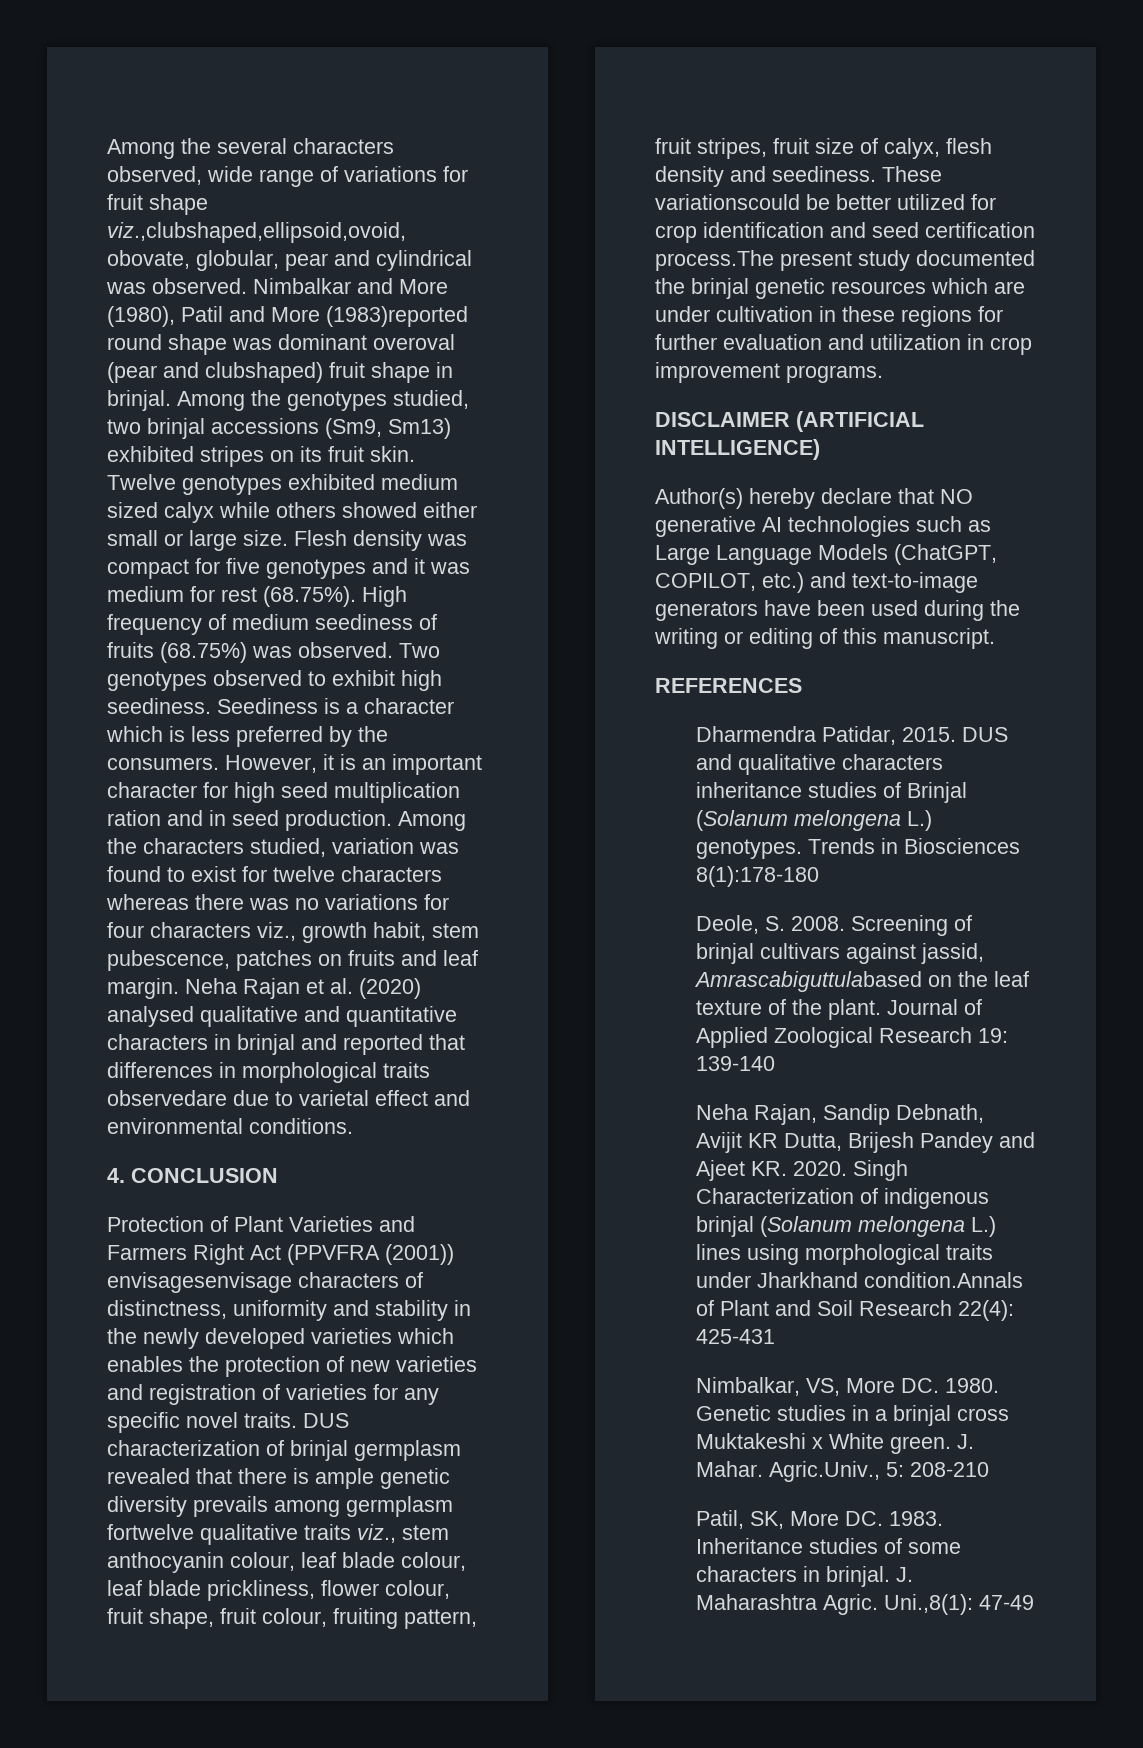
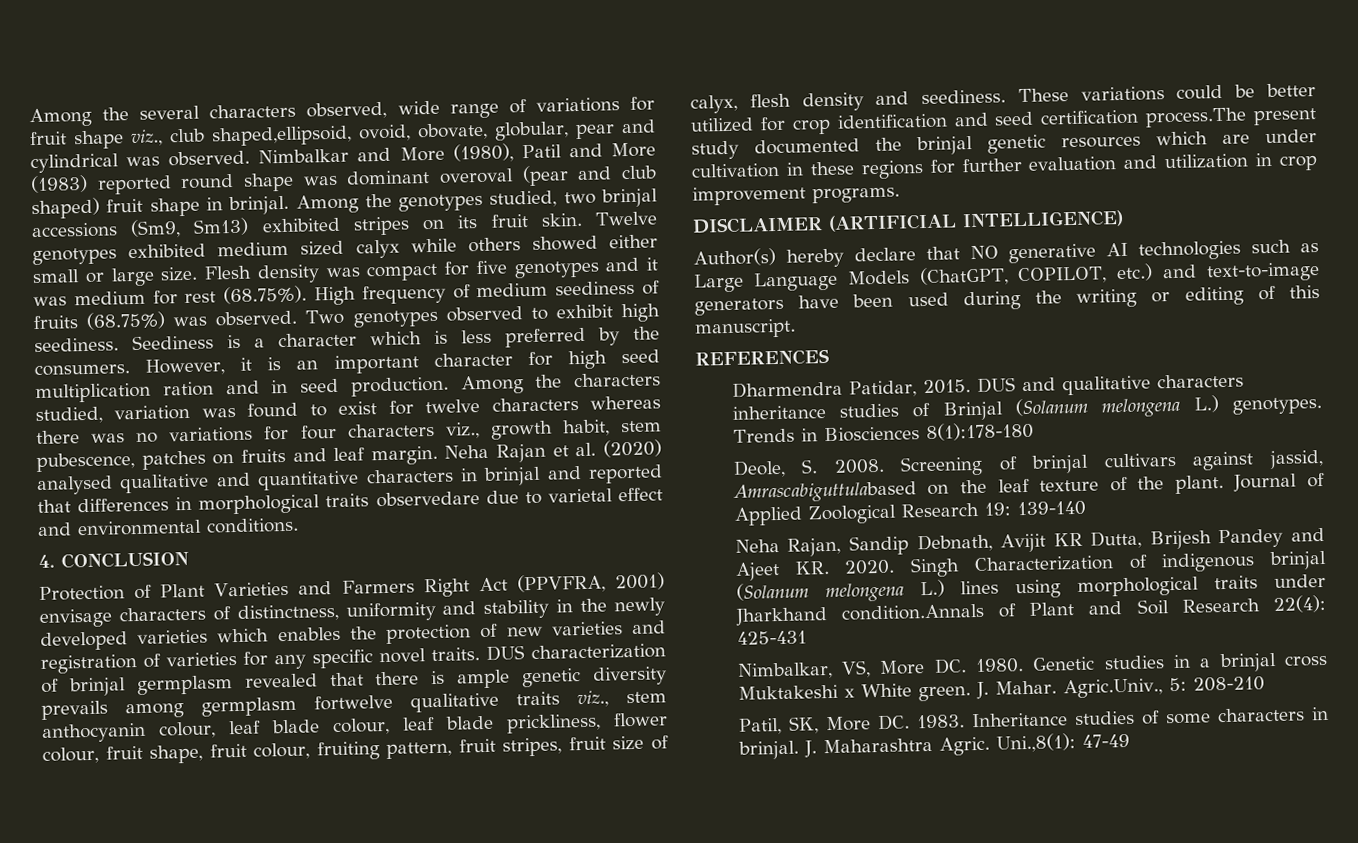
[107,222,406,243] viz.,clubshaped,ellipsoid,ovoid, -> [130,124,412,147] viz., club shaped,ellipsoid, ovoid,
[326,306,468,327] (1983)reported -> [30,174,172,195] (1983) reported
[205,362,323,383] clubshaped) -> [621,165,657,180] [31,197,100,220] club shaped)
[287,1244,454,1265] [107,1272,292,1293] (PPVFRA (2001)) envisagesenvisage -> [516,572,665,594] [39,608,113,628] (PPVFRA, 2001) envisage
[655,194,800,210] variationscould -> [1080,84,1224,102] variations could

